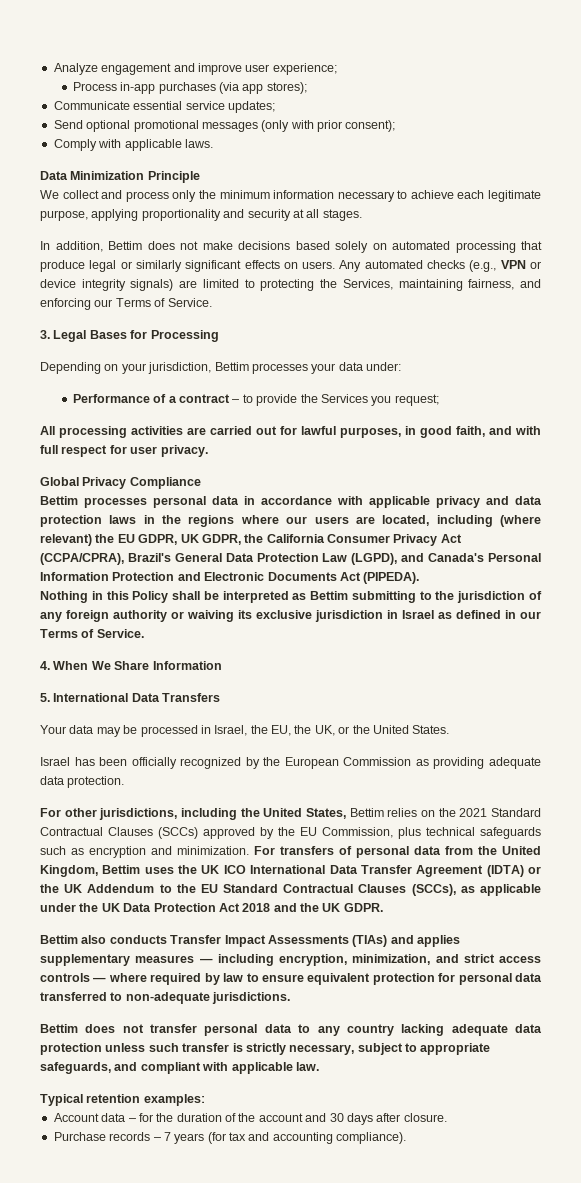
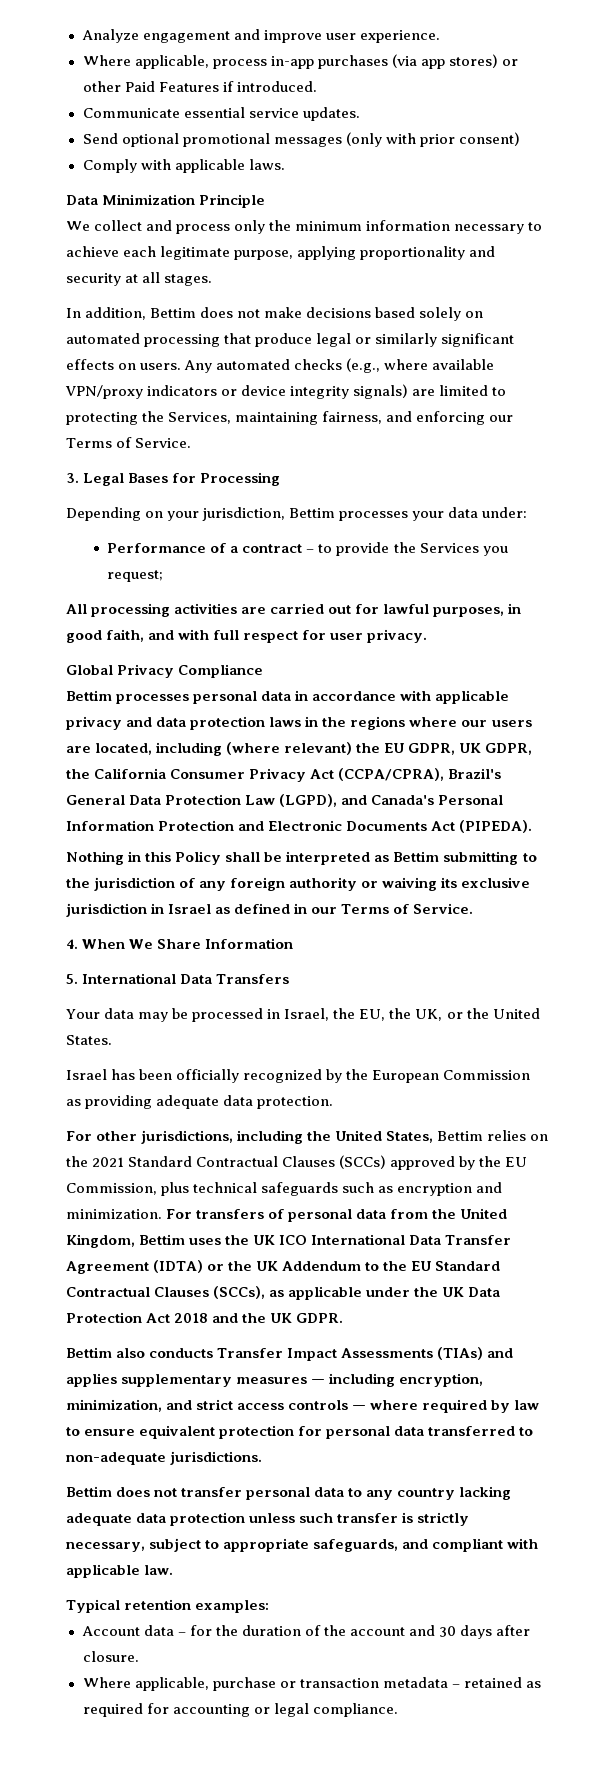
[272,63,337,75] [72,82,307,94] experience; // Process in-app purchases (via app stores); -> [359,30,440,43] [82,54,518,69] [82,81,317,92] experience. // Where applicable, process in-app purchases (via app stores) or other Paid Features if introduced.
[227,101,275,113] updates; -> [302,107,360,121] updates.
[345,120,396,132] consent); -> [458,132,520,146] consent)
[500,260,526,269] VPN -> [384,359,495,370] [65,385,218,399] where available VPN/proxy indicators
[53,1132,407,1144] Purchase records – 7 years (for tax and accounting compliance). -> [82,1677,541,1691] [82,1703,398,1717] Where applicable, purchase or transaction metadata – retained as required for accounting or legal compliance.

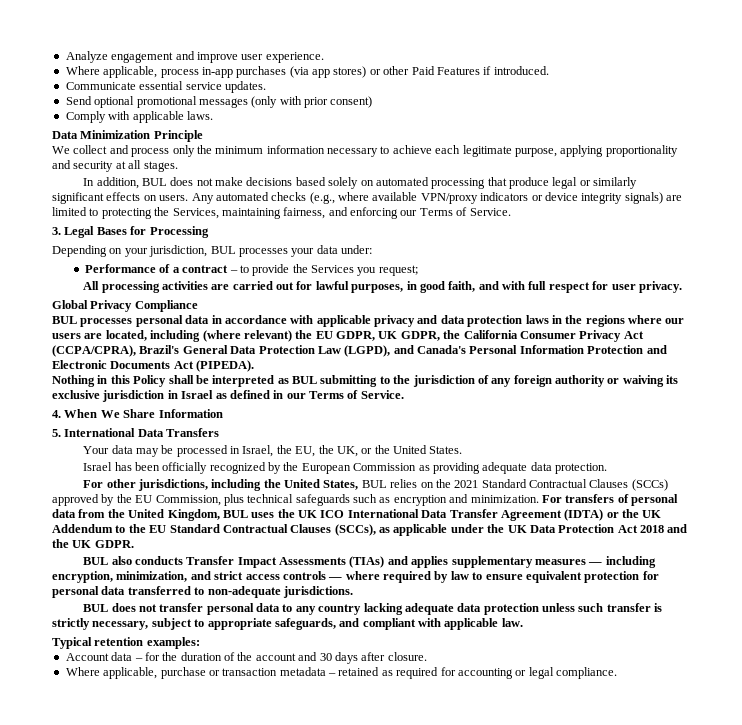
[150,308,197,318] Bettim -> [141,178,167,186] BUL
[289,508,336,518] Bettim -> [210,246,236,254] BUL
[66,690,112,701] Bettim -> [52,316,77,324] BUL
[393,851,440,862] Bettim -> [292,376,317,384] BUL
[437,1131,484,1141] Bettim -> [361,480,387,488] BUL
[139,1234,186,1245] Bettim -> [222,510,248,518] BUL
[66,1347,112,1358] Bettim -> [83,557,109,565] BUL
[66,1486,112,1497] Bettim -> [83,604,109,612] BUL

